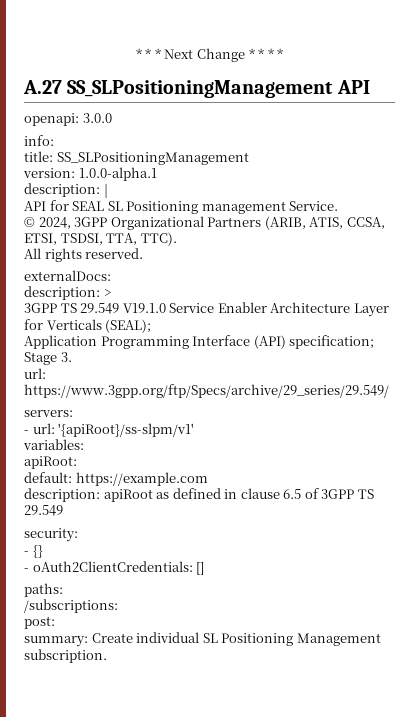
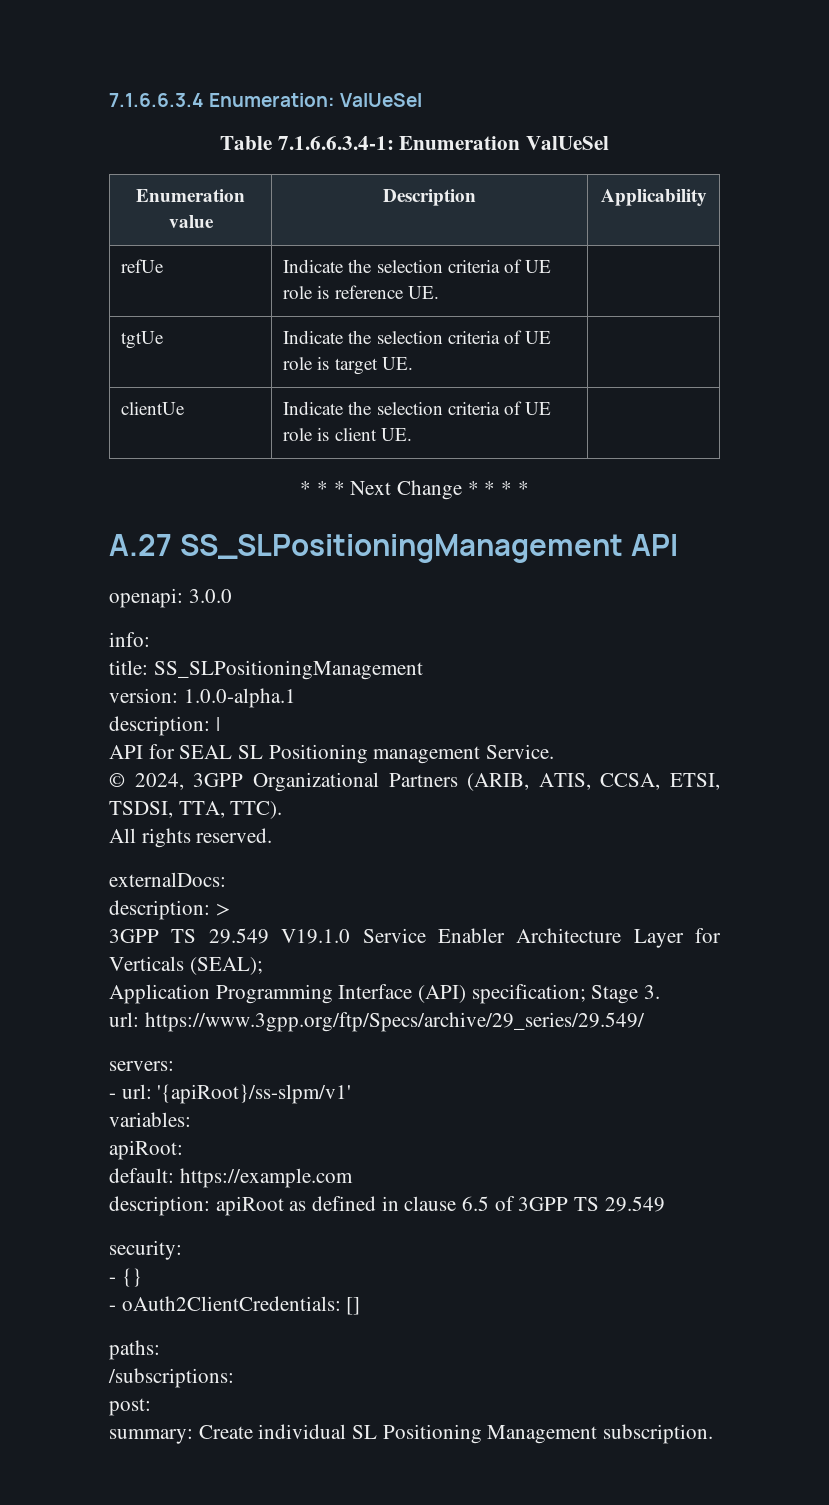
(135, 53) none -> [109,93,423,107] [219,136,610,150] [136,189,245,202] [168,215,214,228] [383,189,476,206] [600,189,707,206] [121,259,165,273] [283,259,551,273] [283,285,439,299] [121,331,165,349] [283,330,551,344] [283,357,413,375] [121,402,186,415] [283,401,551,415] [283,428,412,441] 7.1.6.6.3.4 Enumeration: ValUeSel // Table 7.1.6.6.3.4-1: Enumeration ValUeSel // Enumeration value | Description | Applicability // refUe | Indicate the selection criteria of UE role is reference UE. | // tgtUe | Indicate the selection criteria of UE role is target UE. | // clientUe | Indicate the selection criteria of UE role is client UE. | //

